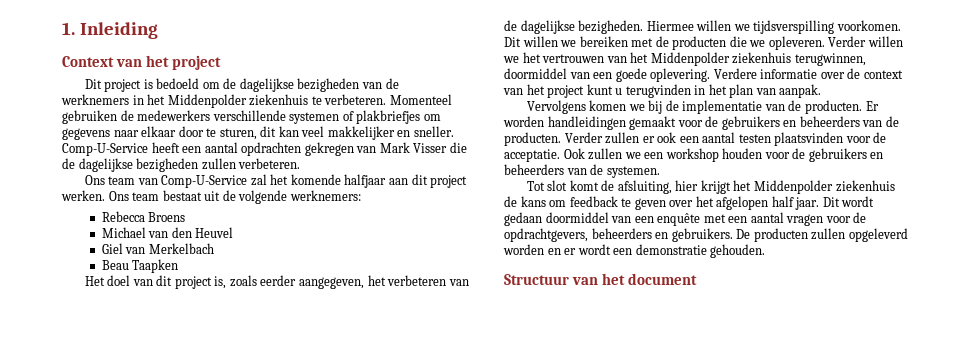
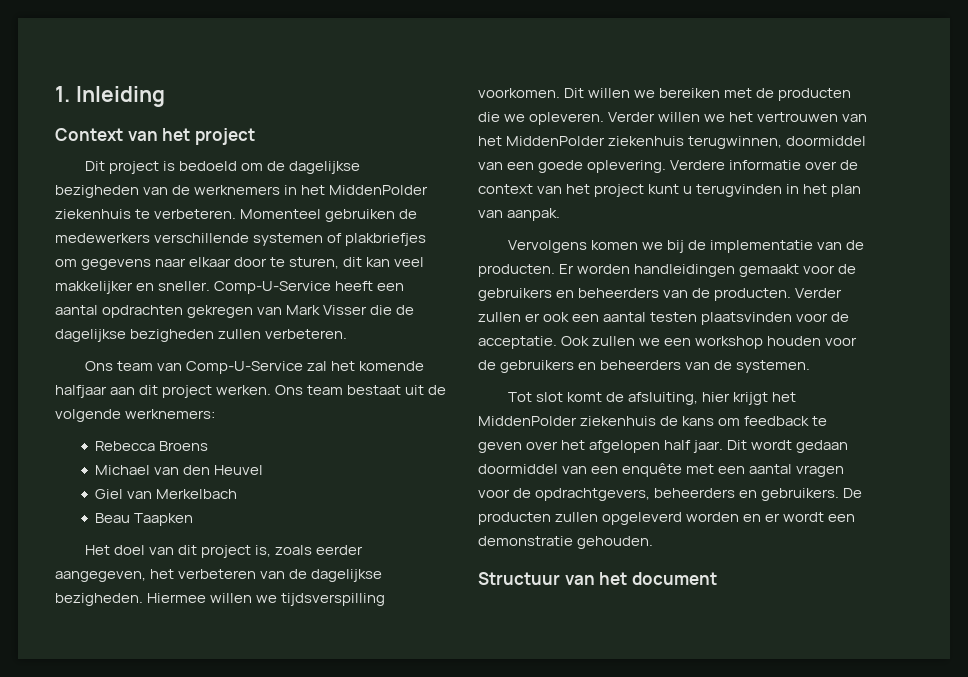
[167,94,247,108] Middenpolder -> [329,185,429,195] MiddenPolder
[650,52,730,66] Middenpolder -> [506,136,606,146] MiddenPolder
[753,180,833,194] Middenpolder -> [478,416,577,426] MiddenPolder

